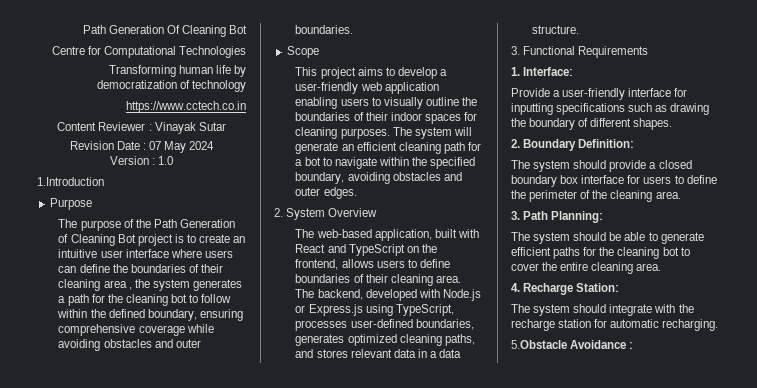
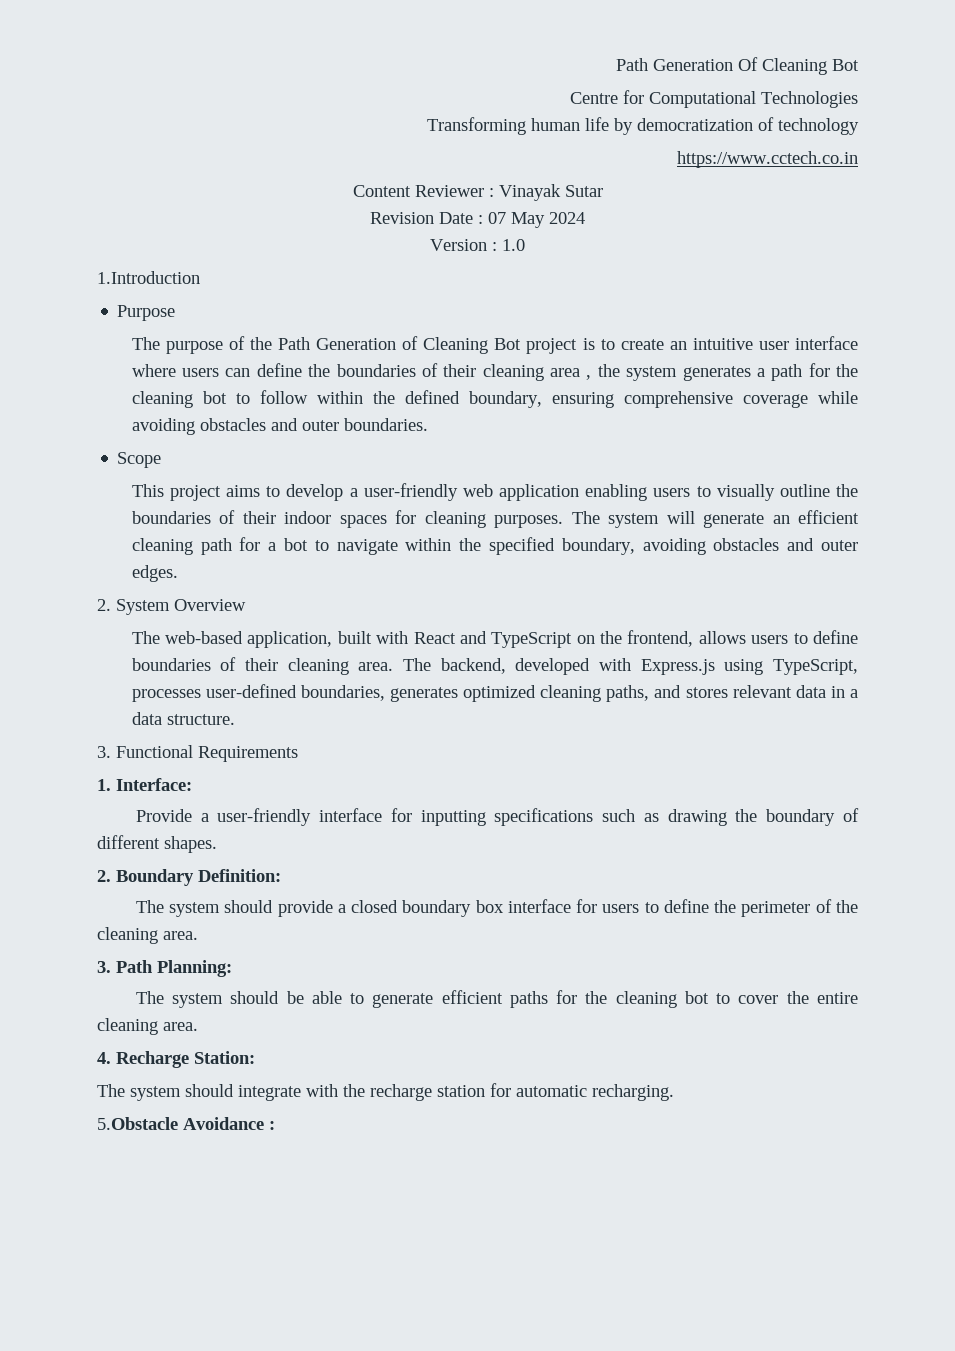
[442,289,481,301] [295,305,306,313] Node.js or -> (632, 664) none

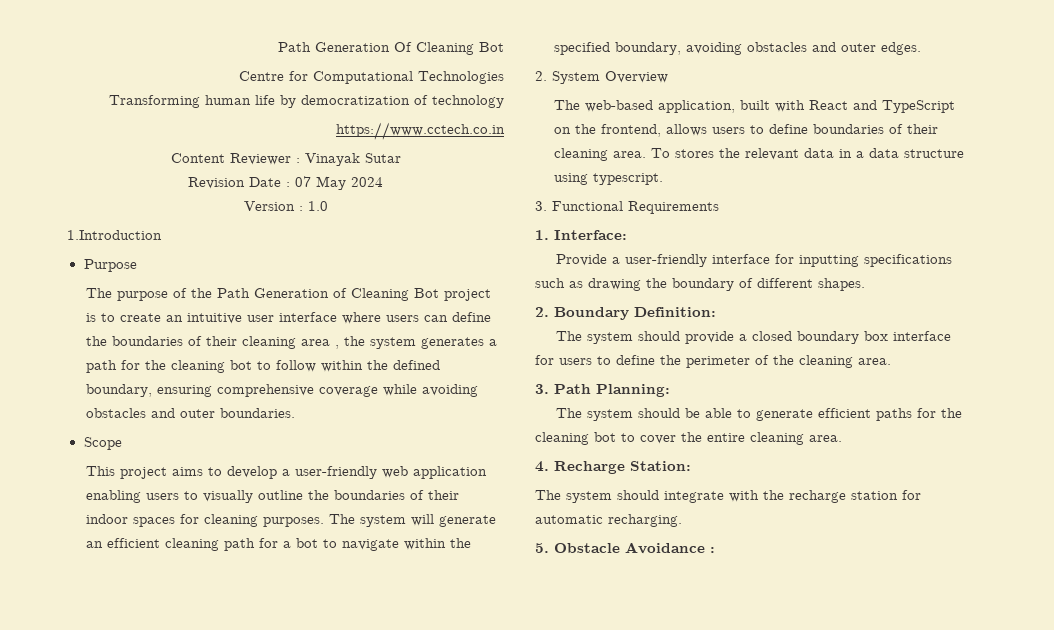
[403,658,858,675] [131,684,728,702] The backend, developed with Express.js using TypeScript, processes user-defined boundaries, generates optimized cleaning paths, and stores -> [651,148,741,158] To stores the
[166,714,235,725] structure. -> [904,149,965,158] [554,173,664,185] structure using typescript.
[97,1117,178,1130] 5.Obstacle -> [535,543,620,553] 5. Obstacle

